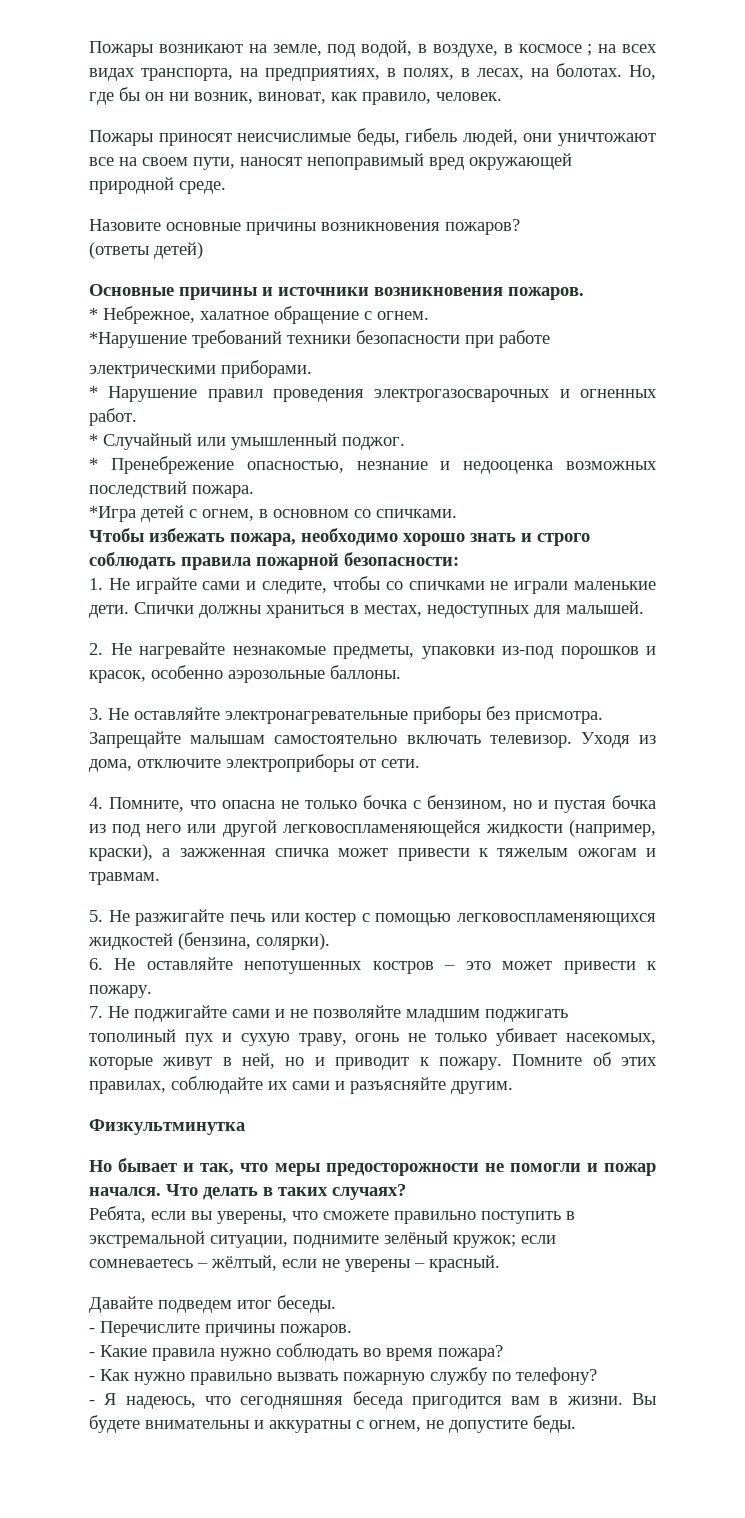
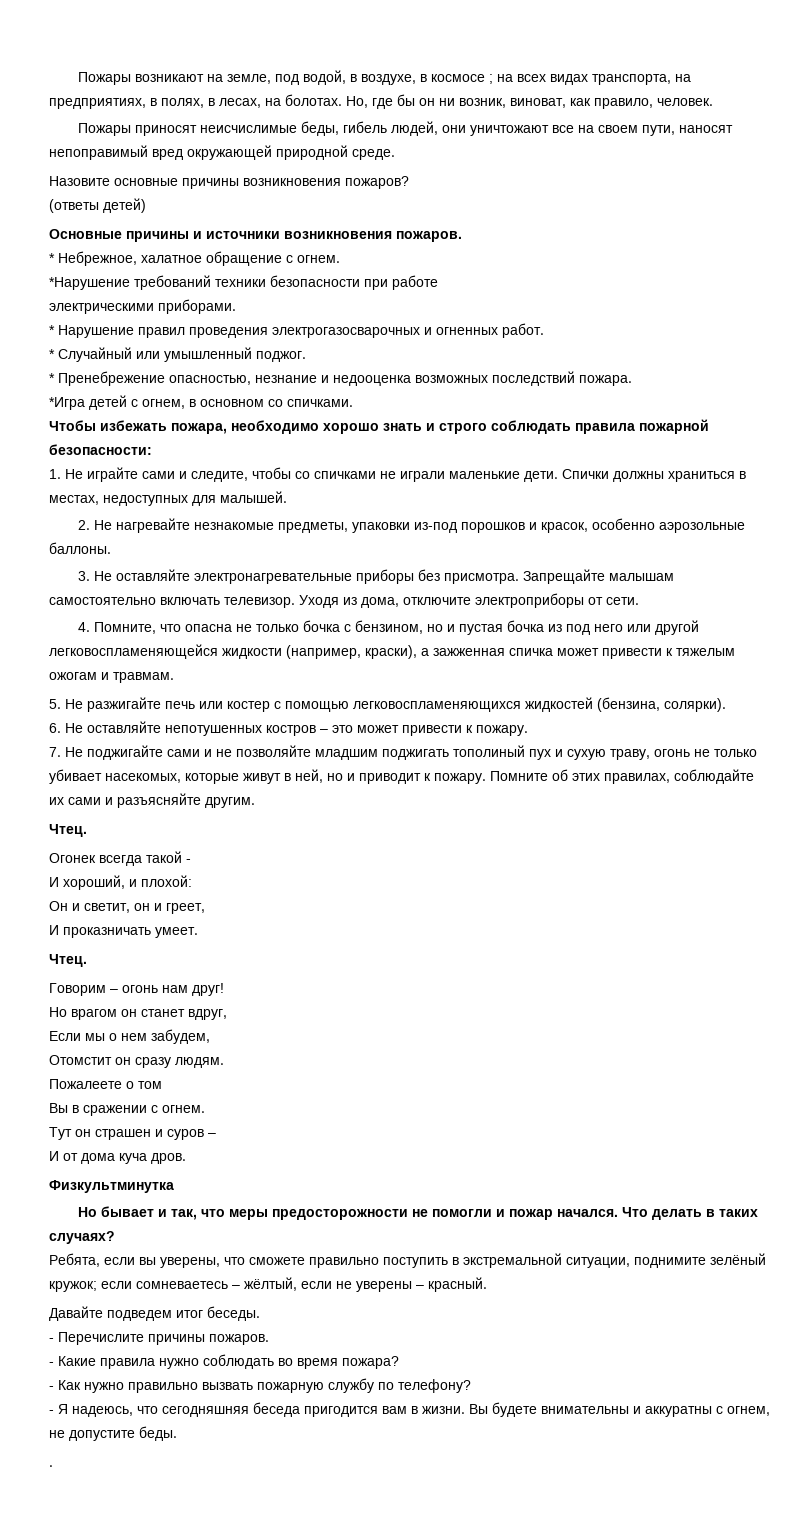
(513, 1087) none -> [49,824,87,837] [49,851,191,866] [49,875,192,890] [49,901,205,914] [49,925,198,938] [49,954,87,967] [49,983,224,996] [49,1007,227,1020] [49,1029,210,1044] [49,1055,224,1068] [49,1079,162,1089] [49,1103,205,1116] [49,1127,216,1140] [49,1151,186,1164] // Чтец. // Огонек всегда такой - // И хороший, и плохой: // Он и светит, он и греет, // И проказничать умеет. // Чтец. // Говорим – огонь нам друг! // Но врагом он станет вдруг, // Если мы о нем забудем, // Отомстит он сразу людям. // Пожалеете о том // Вы в сражении с огнем. // Тут он страшен и суров – // И от дома куча дров.
(576, 1424) none -> [49,1465,53,1467] // .

